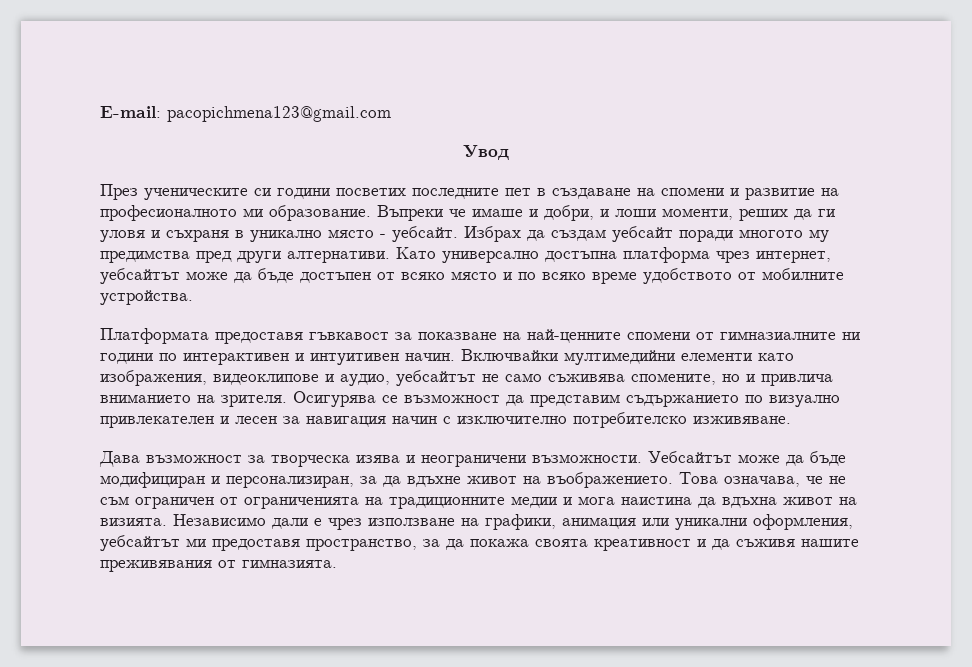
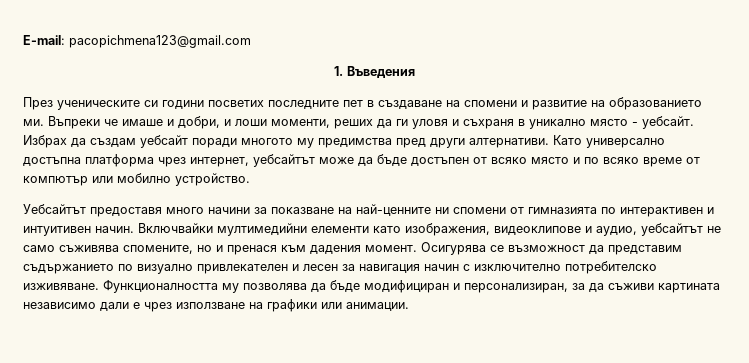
[463,145,509,160] Увод -> [334,66,415,78] 1. Въведения
[100,205,371,221] професионалното ми образование. -> [609,97,702,110] [23,119,44,126] образованието ми.
[643,268,844,284] [100,290,193,305] [100,328,389,344] удобството от мобилните устройства. // Платформата предоставя гъвкавост -> [686,157,700,164] [23,173,250,186] [23,204,250,217] от компютър или мобилно устройство. // Уебсайтът предоставя много начини
(621, 336) none -> [435,207,449,214] ни
[720,331,860,340] [100,353,153,364] гимназиалните ни години -> [528,207,597,214] гимназията
[761,374,833,386] [100,394,287,407] привлича вниманието на зрителя. -> [227,245,417,255] пренася към дадения момент.
[99,451,780,467] // Дава възможност за творческа изява и неограничени възможности. Уебсайтът може -> [103,280,307,293] Функционалността му позволява
[407,472,846,488] [100,496,857,509] [100,514,266,526] вдъхне живот на въображението. Това означава, че не съм ограничен от ограниченията на традиционните медии и мога наистина да вдъхна живот на визията. Независимо -> [608,283,720,293] [23,302,96,309] съживи картината независимо
[485,514,853,530] [100,535,859,551] [100,559,337,572] графики, анимация или уникални оформления, уебсайтът ми предоставя пространство, за да покажа своята креативност и да съживя нашите преживявания от гимназията. -> [267,299,409,312] графики или анимации.

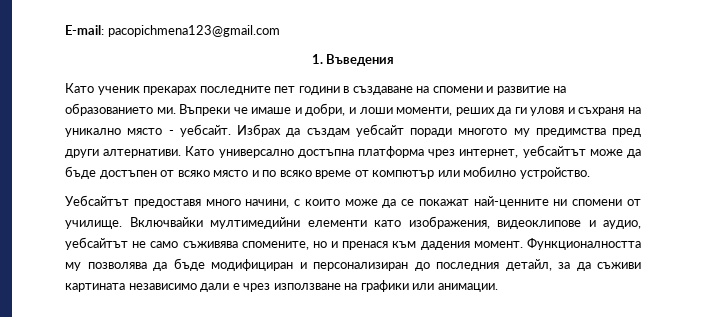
[23,97,264,110] През ученическите си години посветих -> [65,83,198,95] Като ученик прекарах
(363, 103) none -> [298,86,340,95] години
[518,119,525,126] в -> [628,107,641,114] на
[208,204,714,217] [23,226,134,236] начини за показване на най-ценните ни спомени от гимназията по интерактивен и интуитивен начин. -> [245,196,641,208] [65,220,122,229] начини, с които може да се покажат най-ценните ни спомени от училище.
[421,242,682,255] [23,261,657,274] [23,283,99,290] Осигурява се възможност да представим съдържанието по визуално привлекателен и лесен за навигация начин с изключително потребителско изживяване. -> (523, 244) none
[464,283,568,293] персонализиран, -> [313,259,552,271] персонализиран до последния детайл,

